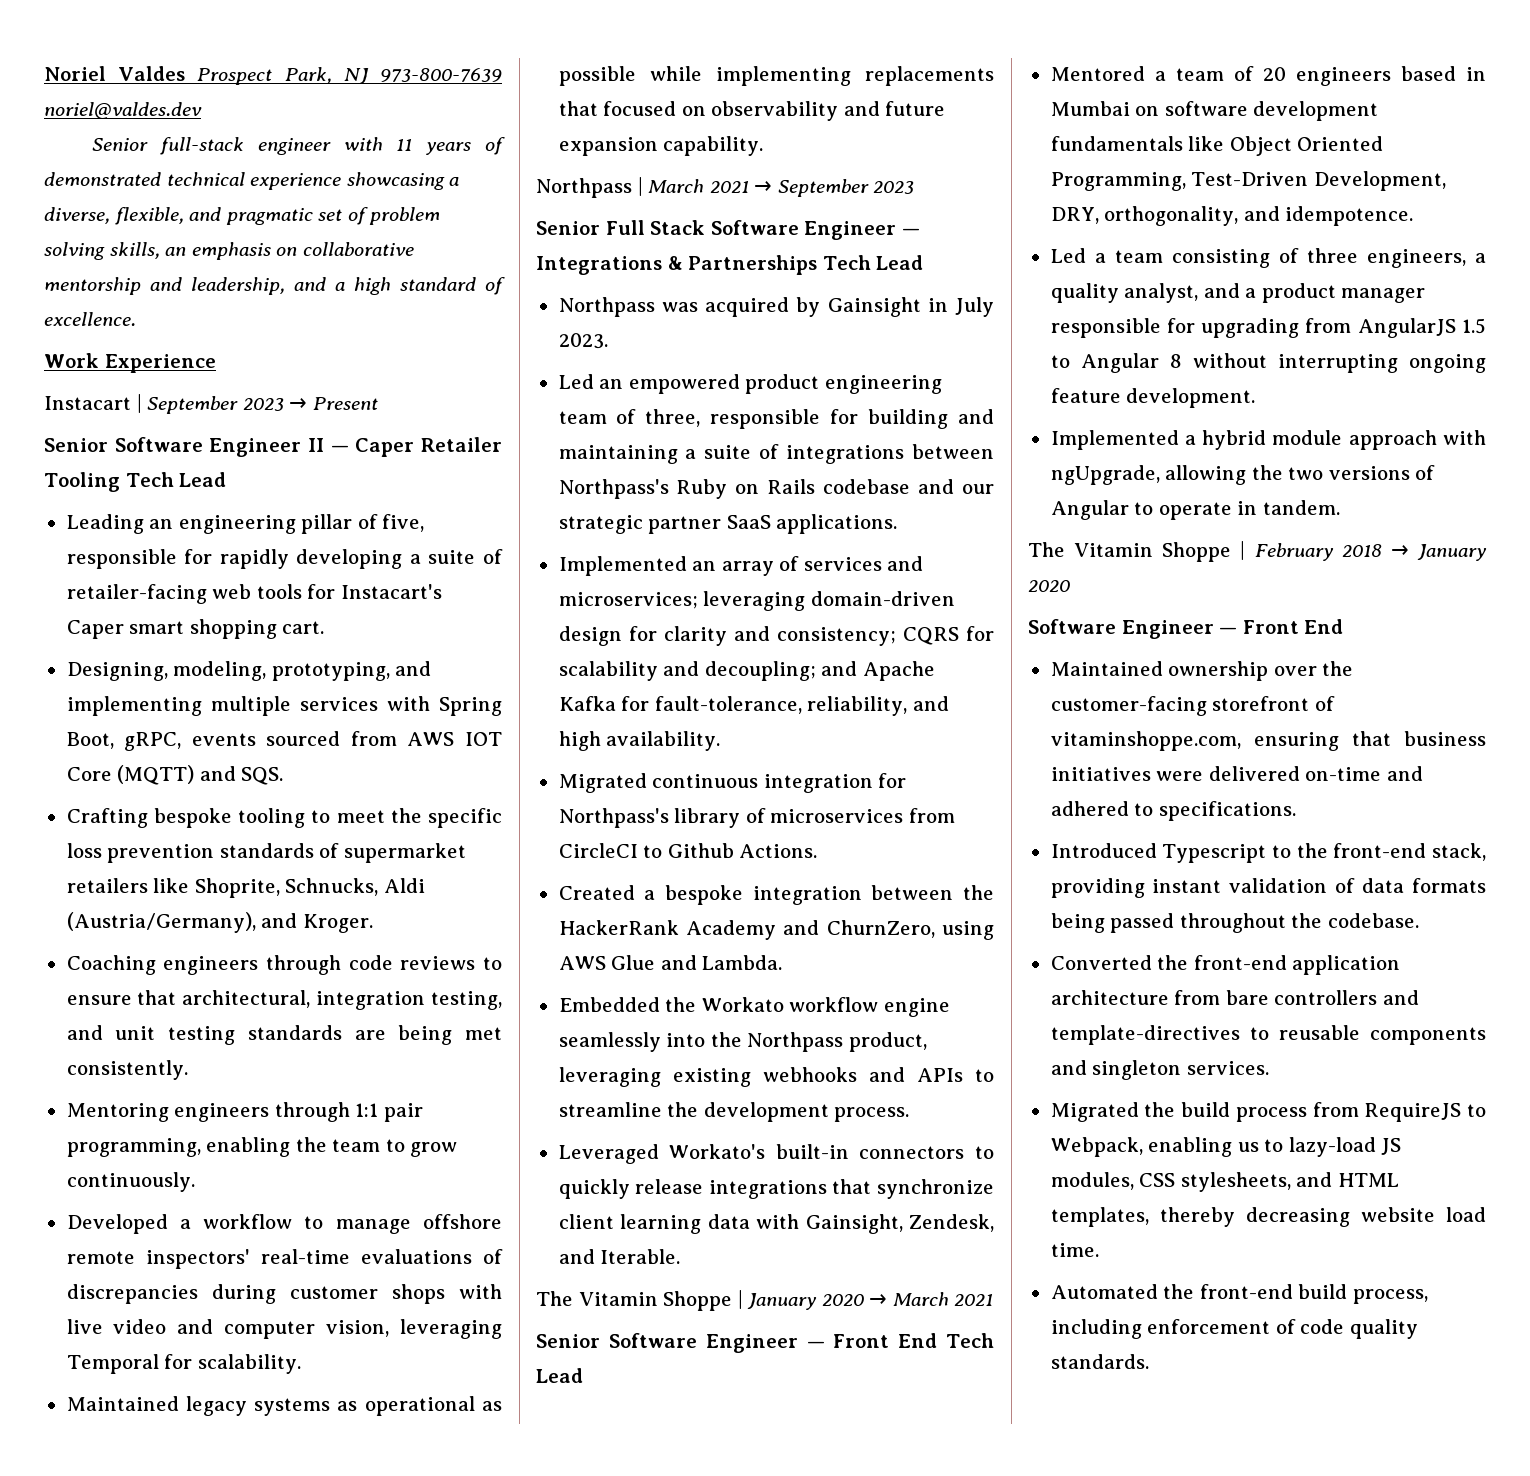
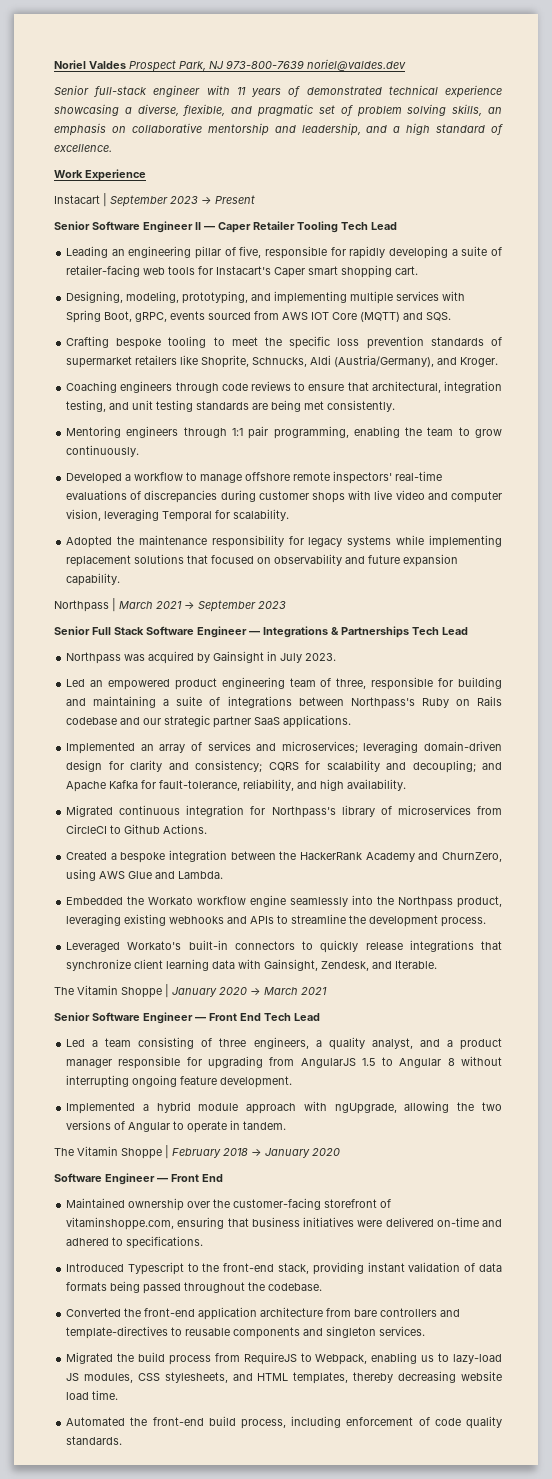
[66,1396,503,1416] [558,66,994,86] Maintained legacy systems as operational as possible while implementing replacements -> [66,535,503,548] [66,554,185,567] Adopted the maintenance responsibility for legacy systems while implementing replacement solutions
[1050,66,1486,86] [1050,101,1379,121] [1050,136,1384,156] [1050,171,1446,191] [1050,206,1414,226] // Mentored a team of 20 engineers based in Mumbai on software development fundamentals like Object Oriented Programming, Test-Driven Development, DRY, orthogonality, and idempotence. -> (320, 1017) none

